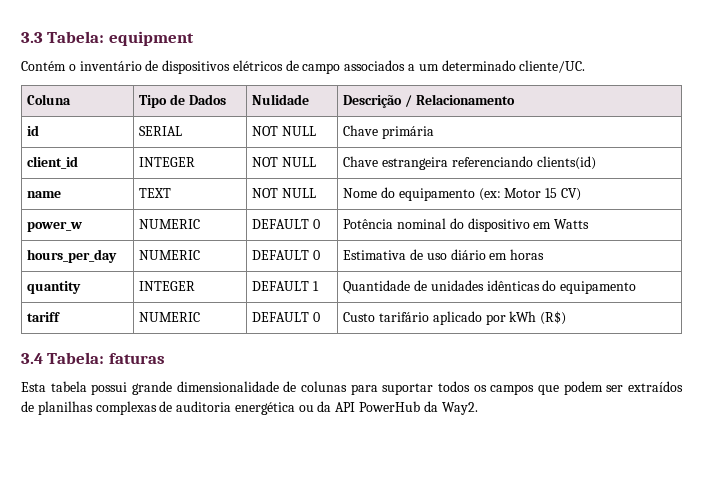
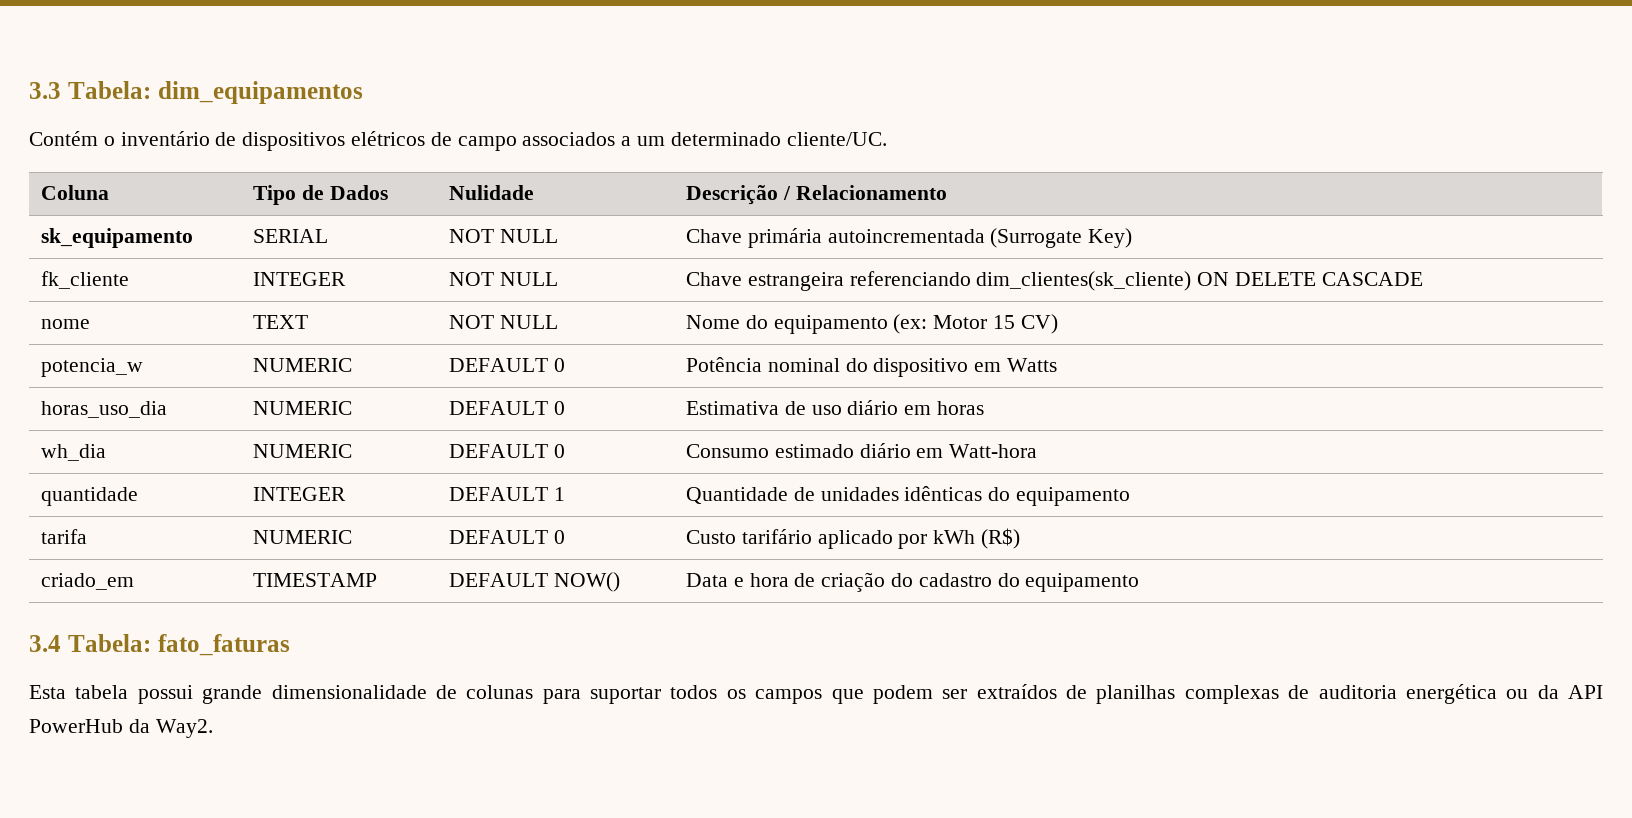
[108,31,194,46] equipment -> [157,81,363,104] dim_equipamentos
[27,125,40,136] id -> [40,228,193,248] sk_equipamento
[27,156,79,169] // client_id -> [827,228,1133,248] [40,271,129,289] autoincrementada (Surrogate Key) // fk_cliente
[536,156,596,170] [27,191,62,198] clients(id) // name -> [976,271,1423,291] [40,319,90,329] dim_clientes(sk_cliente) ON DELETE CASCADE // nome
[27,221,83,232] power_w -> [40,358,143,377] potencia_w
[27,249,118,263] hours_per_day -> [40,401,167,418] horas_uso_dia
[27,281,82,294] quantity -> [40,444,106,461] [252,444,352,458] [448,444,565,458] [685,443,1038,458] [40,487,138,506] wh_dia | NUMERIC | DEFAULT 0 | Consumo estimado diário em Watt-hora // quantidade
[27,312,61,322] tariff -> [40,529,87,544] tarifa
(567, 318) none -> [40,573,134,590] [252,573,377,587] [448,572,620,592] [685,572,1140,592] // criado_em | TIMESTAMP | DEFAULT NOW() | Data e hora de criação do cadastro do equipamento
[108,353,165,364] faturas -> [157,634,290,656] fato_faturas

